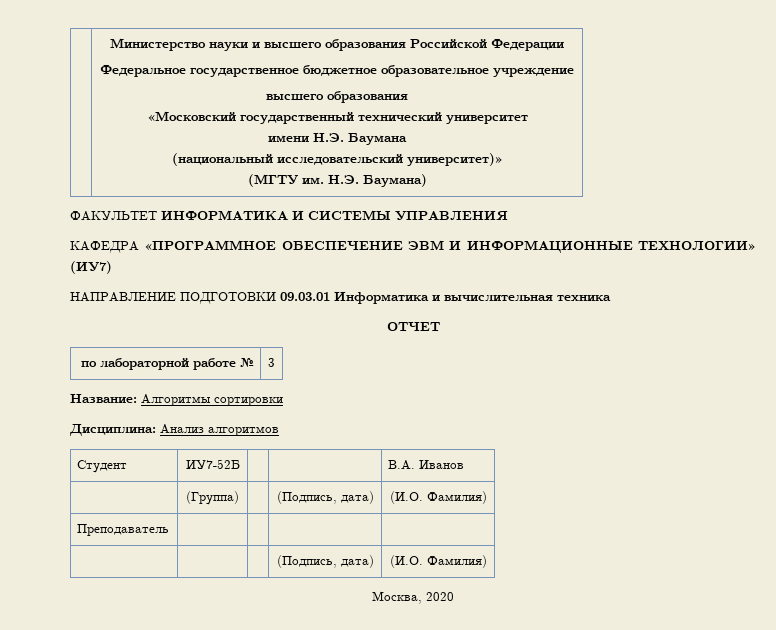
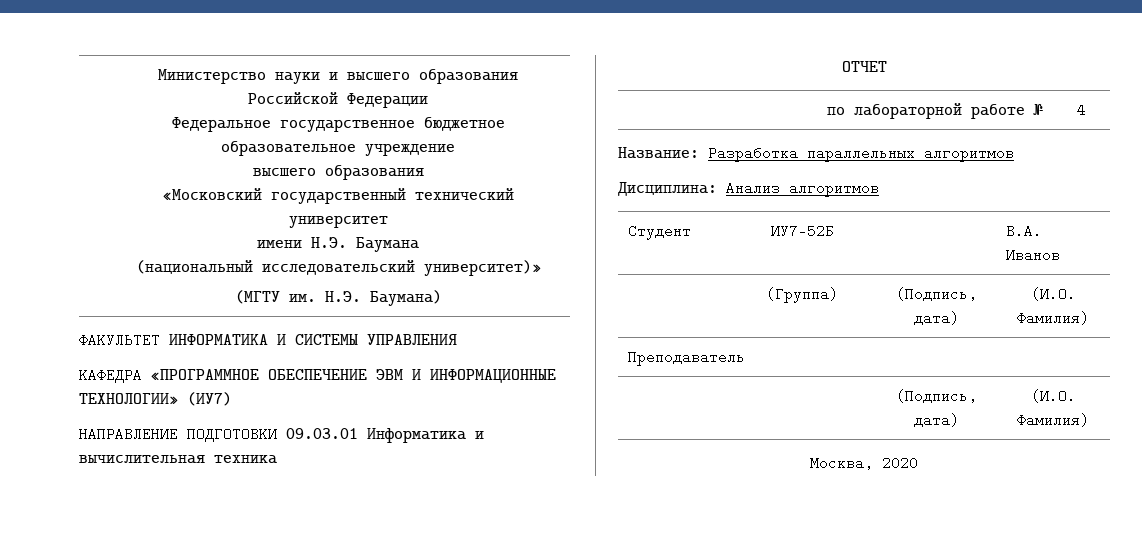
[268,358,275,367] 3 -> [1076,103,1086,117] 4
[141,394,283,406] Алгоритмы сортировки -> [708,144,1014,162] Разработка параллельных алгоритмов

